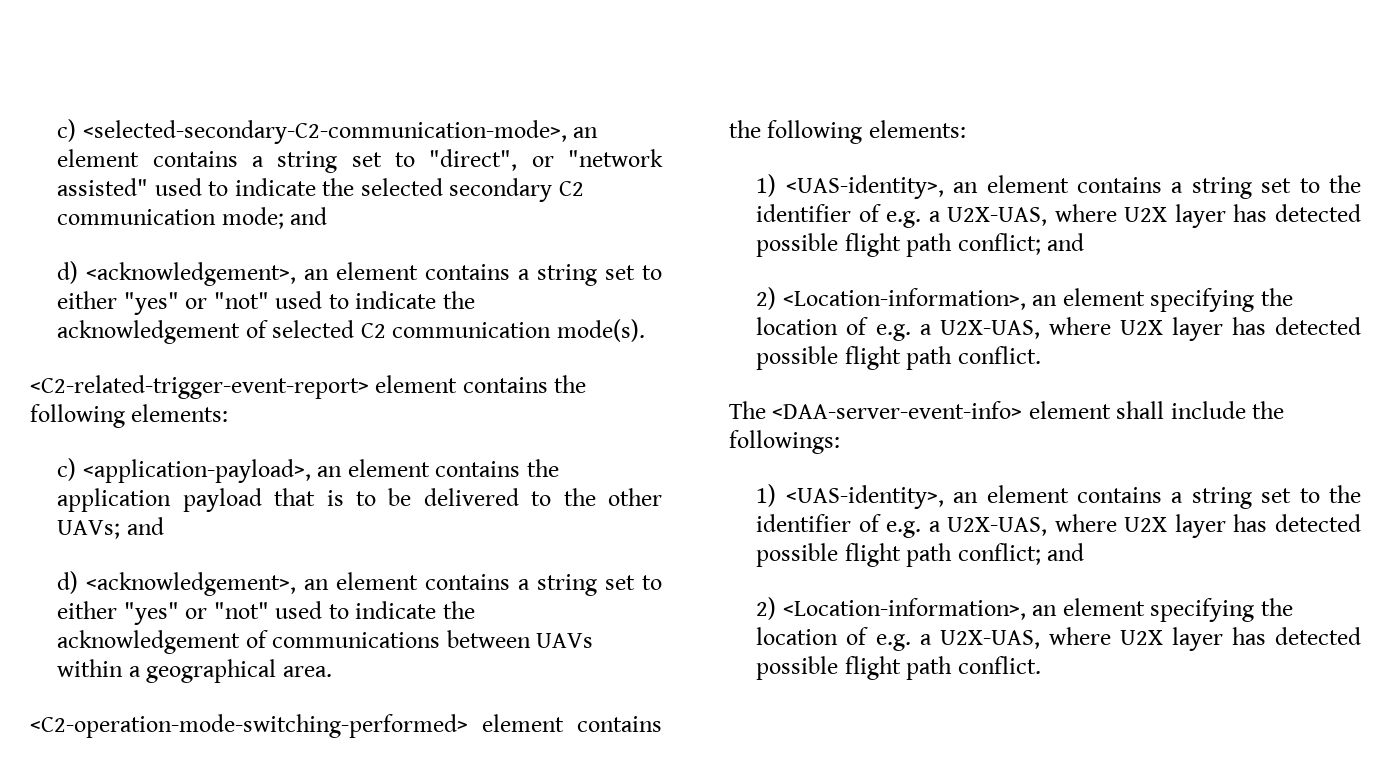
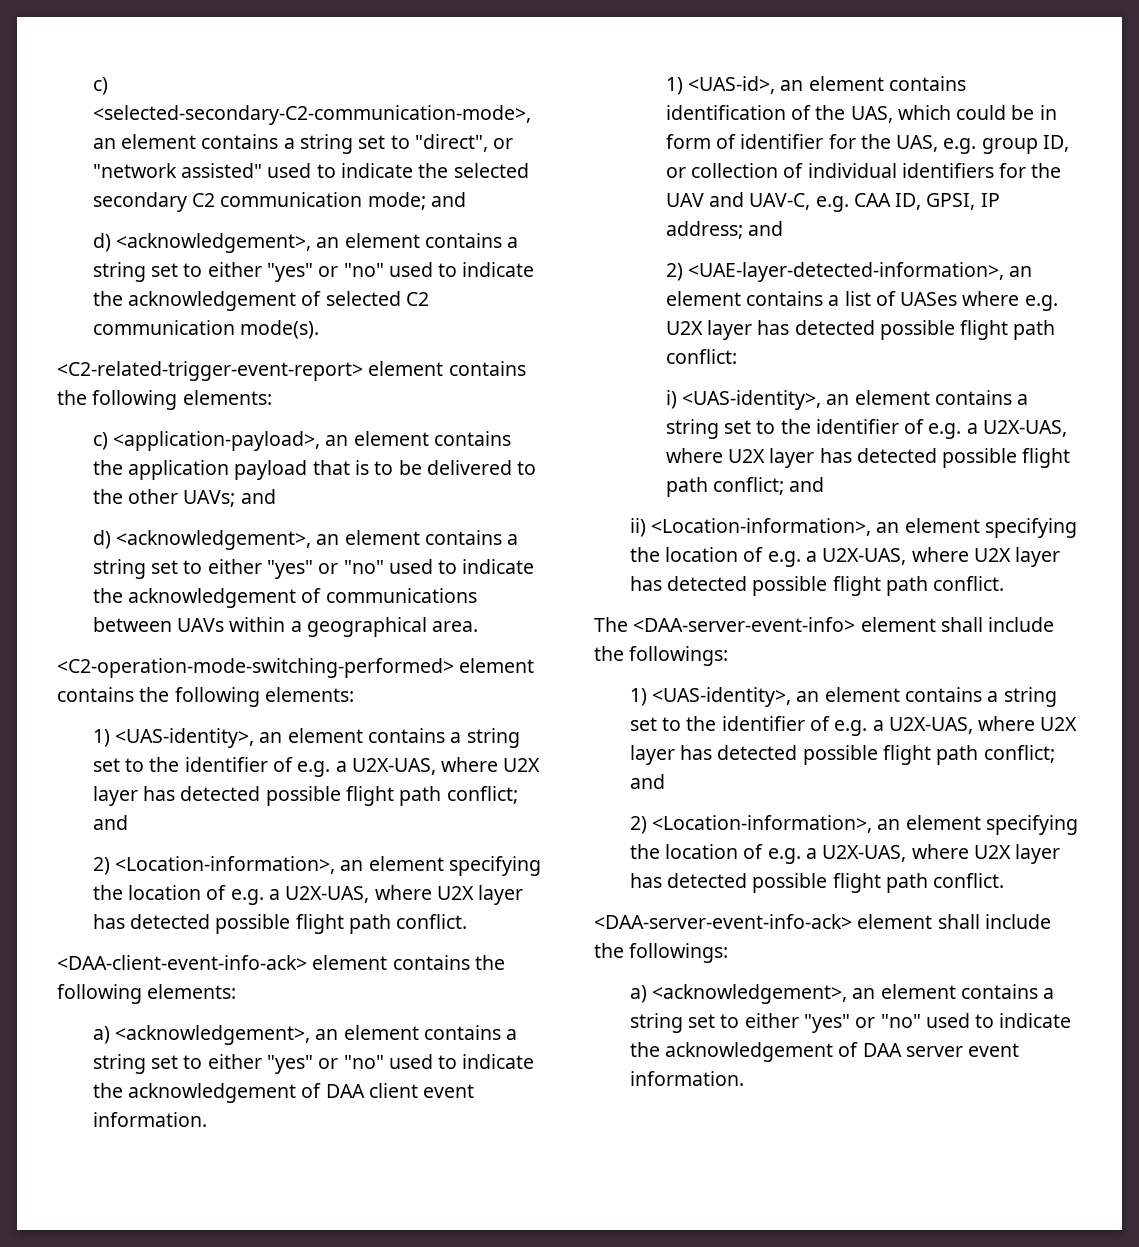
[213,292,269,309] "not" -> [343,263,384,277] "no"
[213,602,269,619] "not" -> [343,560,384,574] "no"
(1041, 355) none -> [57,955,505,970] [57,984,237,1004] [92,1025,518,1045] [92,1054,535,1074] [92,1083,475,1103] [92,1112,207,1127] [665,76,966,95] [665,105,1057,123] [665,134,1070,154] [665,163,1062,178] [665,192,1000,212] [665,221,784,239] [665,262,1033,282] [665,291,1058,311] [665,320,1056,340] [665,349,737,364] [665,390,1029,410] [665,419,1068,439] [665,448,1071,468] [665,477,825,497] [629,518,1078,538] [629,547,1061,567] [629,576,1005,596] // <DAA-client-event-info-ack> element contains the following elements: // a) <acknowledgement>, an element contains a string set to either "yes" or "no" used to indicate the acknowledgement of DAA client event information. // 1) <UAS-id>, an element contains identification of the UAS, which could be in form of identifier for the UAS, e.g. group ID, or collection of individual identifiers for the UAV and UAV-C, e.g. CAA ID, GPSI, IP address; and // 2) <UAE-layer-detected-information>, an element contains a list of UASes where e.g. U2X layer has detected possible flight path conflict: // i) <UAS-identity>, an element contains a string set to the identifier of e.g. a U2X-UAS, where U2X layer has detected possible flight path conflict; and // ii) <Location-information>, an element specifying the location of e.g. a U2X-UAS, where U2X layer has detected possible flight path conflict.
(1041, 665) none -> [594,914,1051,929] [594,943,729,963] [629,984,1055,1004] [629,1013,1072,1033] [629,1042,1020,1062] [629,1071,744,1086] // <DAA-server-event-info-ack> element shall include the followings: // a) <acknowledgement>, an element contains a string set to either "yes" or "no" used to indicate the acknowledgement of DAA server event information.

